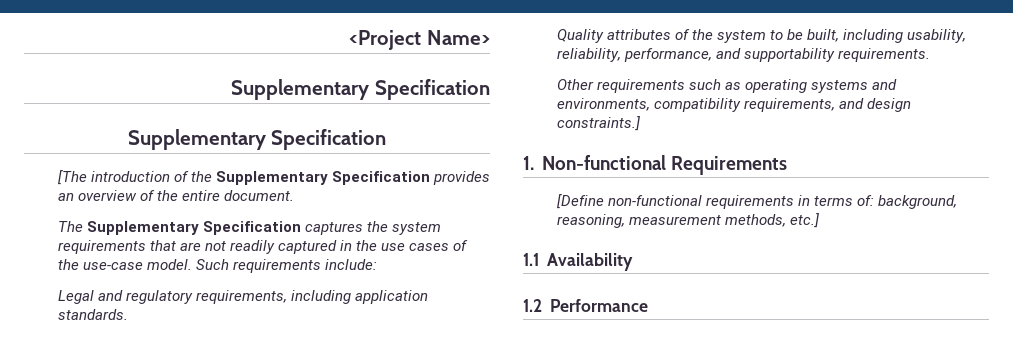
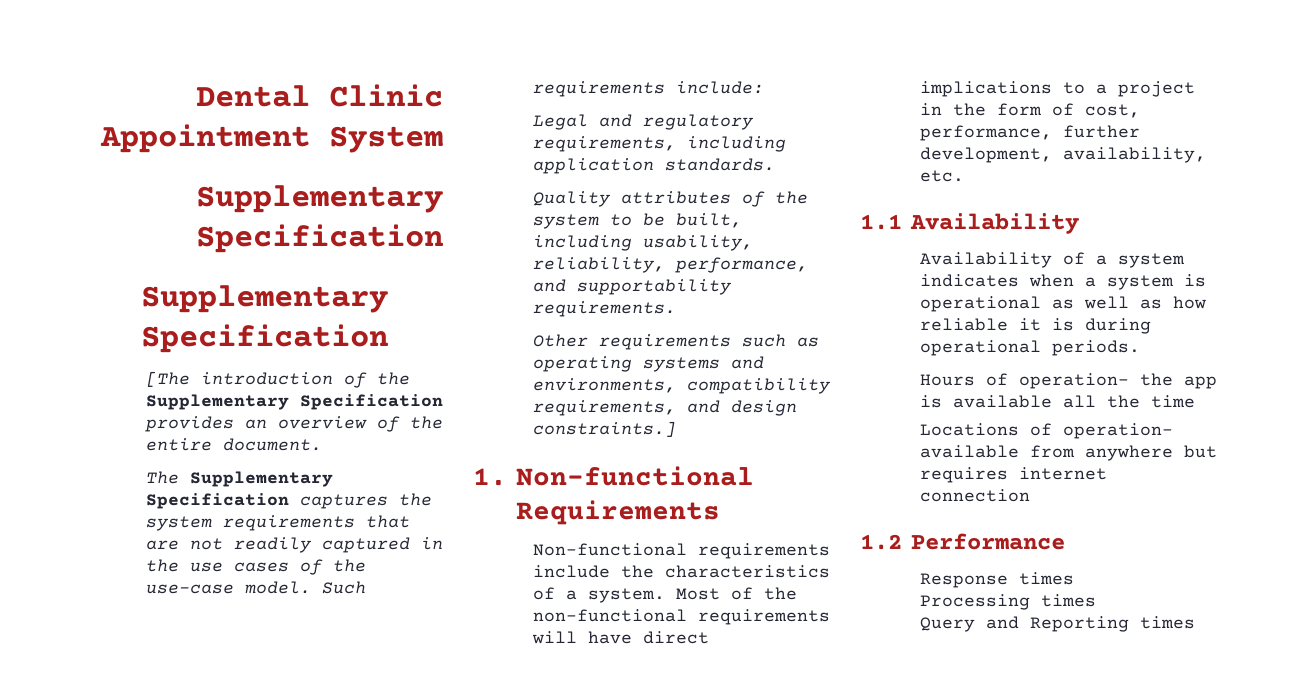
[349,30,491,50] <Project Name> -> [196,84,443,107] [100,124,443,153] Dental Clinic Appointment System
[556,194,957,209] [556,213,819,228] [523,253,633,271] [523,299,648,312] [Define non-functional requirements in terms of: background, reasoning, measurement methods, etc.] // 1.1 Availability // 1.2 Performance -> [532,543,830,559] [532,565,830,578] [532,587,797,603] [532,609,830,625] [531,631,709,644] [919,81,1195,97] [919,103,1140,118] [919,125,1140,141] [919,147,1206,163] [919,170,964,182] [860,213,1079,234] [919,252,1185,268] [919,274,1206,290] [919,296,1206,312] [919,318,1151,334] [919,340,1140,356] [919,373,1217,389] [919,395,1195,408] [919,423,1173,439] [919,445,1217,461] [919,467,1107,483] [919,489,1030,502] [860,533,1065,550] [919,572,1074,588] [919,594,1096,610] [919,616,1195,632] Non-functional requirements include the characteristics of a system. Most of the non-functional requirements will have direct implications to a project in the form of cost, performance, further development, availability, etc. // 1.1 Availability // Availability of a system indicates when a system is operational as well as how reliable it is during operational periods. // Hours of operation- the app is available all the time // Locations of operation- available from anywhere but requires internet connection // 1.2 Performance // Response times // Processing times // Query and Reporting times

